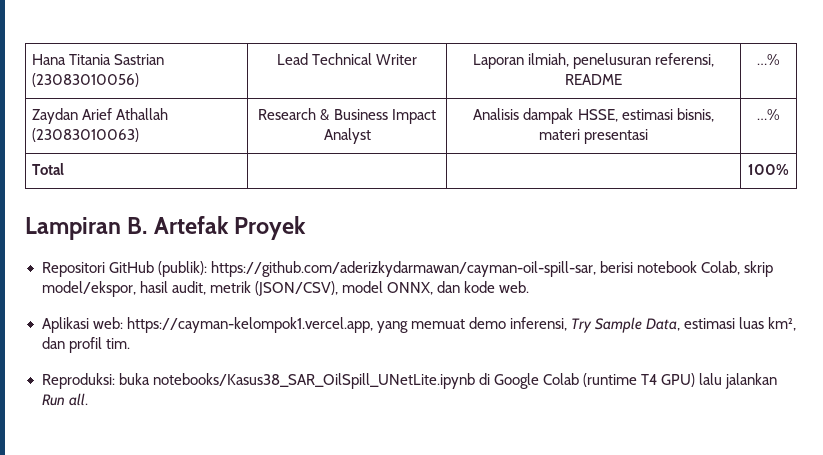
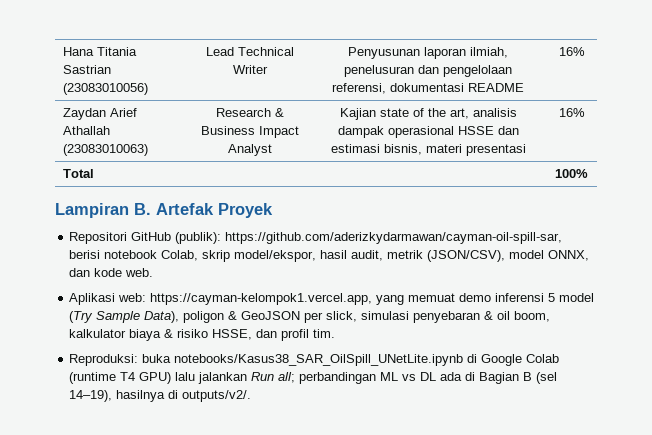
[472,53,715,69] Laporan ilmiah, penelusuran referensi, -> [348,47,508,59] [344,65,512,77] [332,83,464,94] Penyusunan laporan ilmiah, penelusuran dan pengelolaan referensi, dokumentasi
[757,54,780,65] …% -> [558,47,585,56] 16%
[473,108,618,124] Analisis dampak HSSE, -> [339,108,517,120] [337,126,519,138] Kajian state of the art, analisis dampak operasional HSSE dan
[757,109,780,120] …% -> [558,108,585,117] 16%
[509,317,797,333] inferensi, Try Sample Data, estimasi luas km², -> [495,293,595,302] [69,311,551,323] [69,329,253,341] inferensi 5 model (Try Sample Data), poligon & GeoJSON per slick, simulasi penyebaran & oil boom, kalkulator biaya & risiko HSSE,
[68,393,88,406] all. -> [278,372,558,384] [69,390,252,402] all; perbandingan ML vs DL ada di Bagian B (sel 14–19), hasilnya di outputs/v2/.

